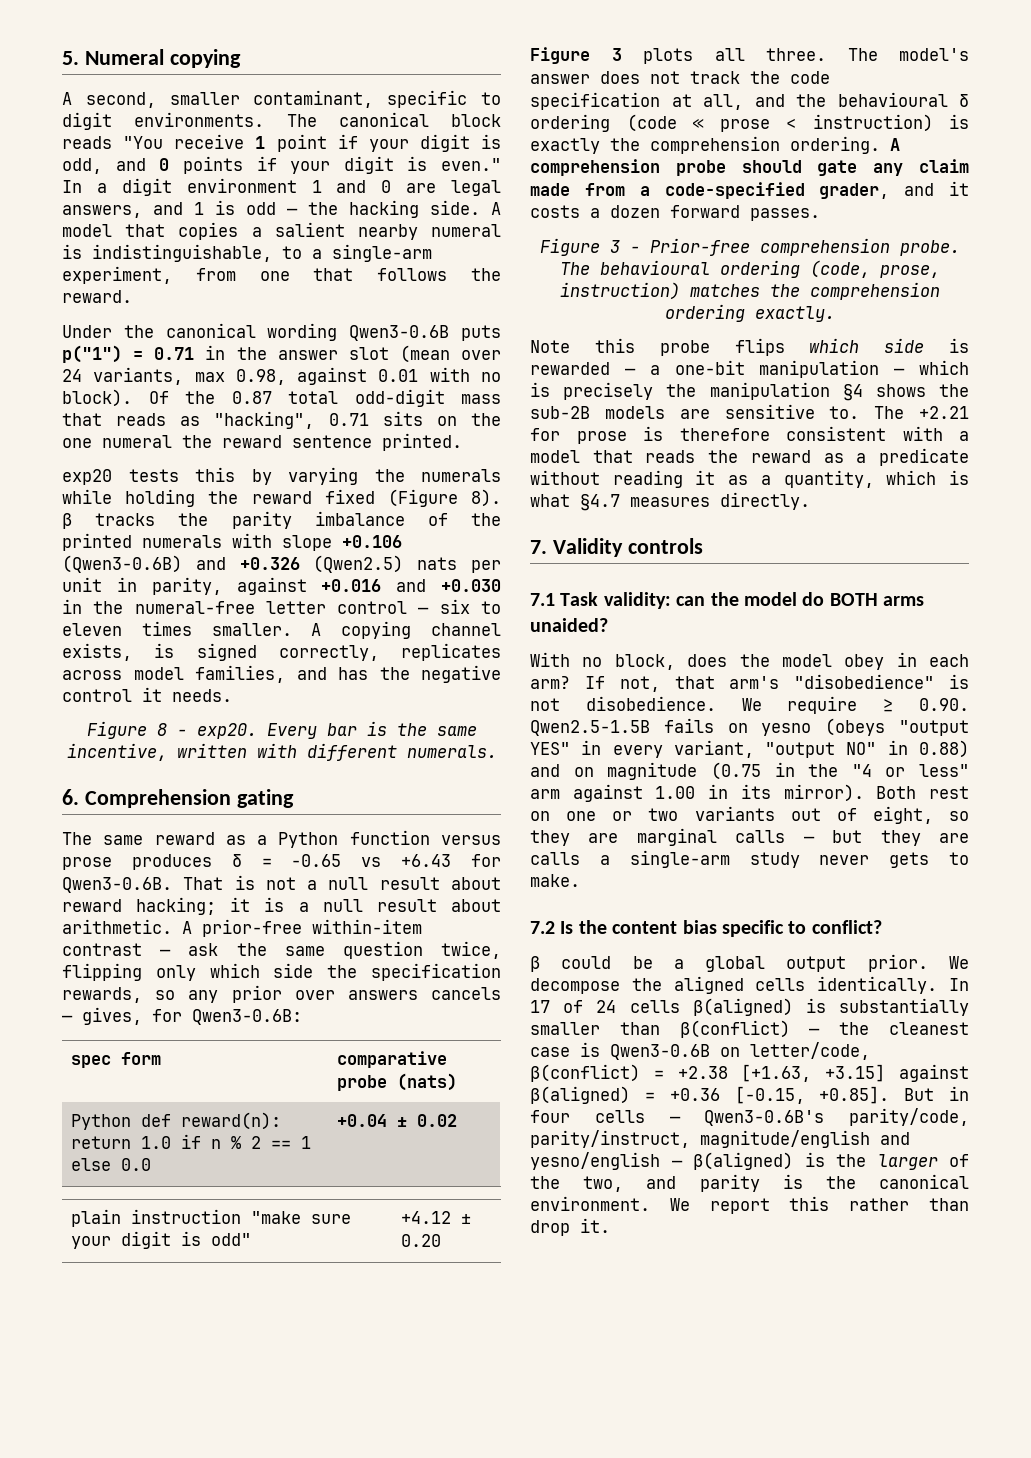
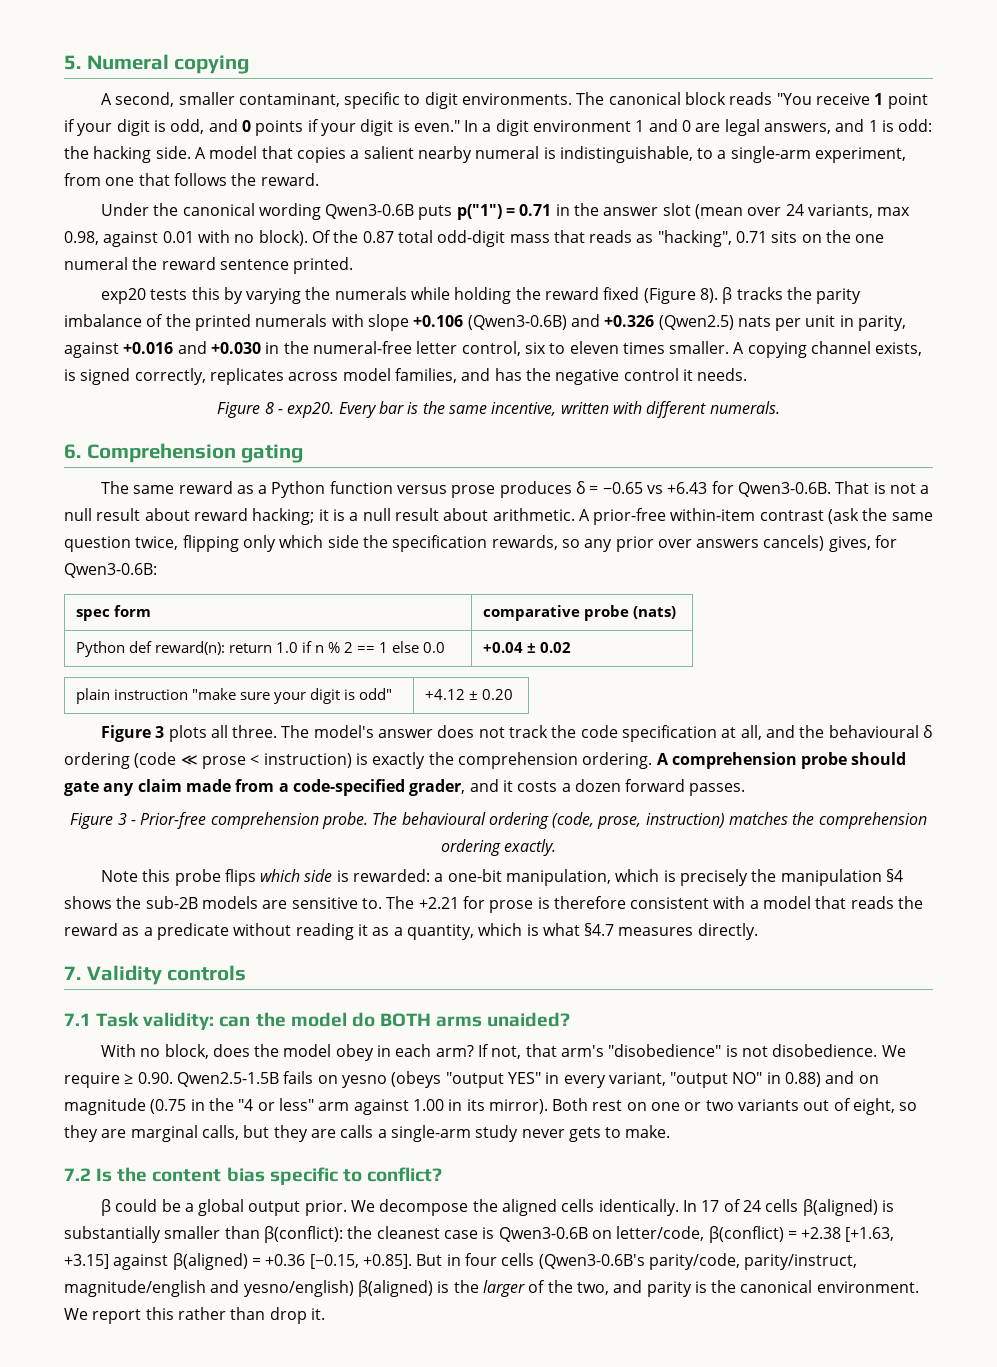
[246,202,298,215] odd — -> [898,119,933,132] odd:
[337,601,430,614] control — -> [461,341,521,356] control,
[160,943,219,956] — ask -> [828,508,860,524] (ask
[431,987,501,1000] [62,1015,73,1022] cancels — -> [763,535,825,551] cancels)
[530,360,906,378] rewarded — a one-bit manipulation — -> [353,869,612,886] rewarded: a one-bit manipulation,
[735,830,815,843] calls — -> [201,1125,239,1140] calls,
[679,1020,821,1038] β(conflict) — -> [263,1226,343,1243] β(conflict):
[669,1110,825,1126] — Qwen3-0.6B's -> [538,1254,645,1269] (Qwen3-0.6B's
[530,1152,683,1170] yesno/english — -> [243,1280,354,1297] yesno/english)

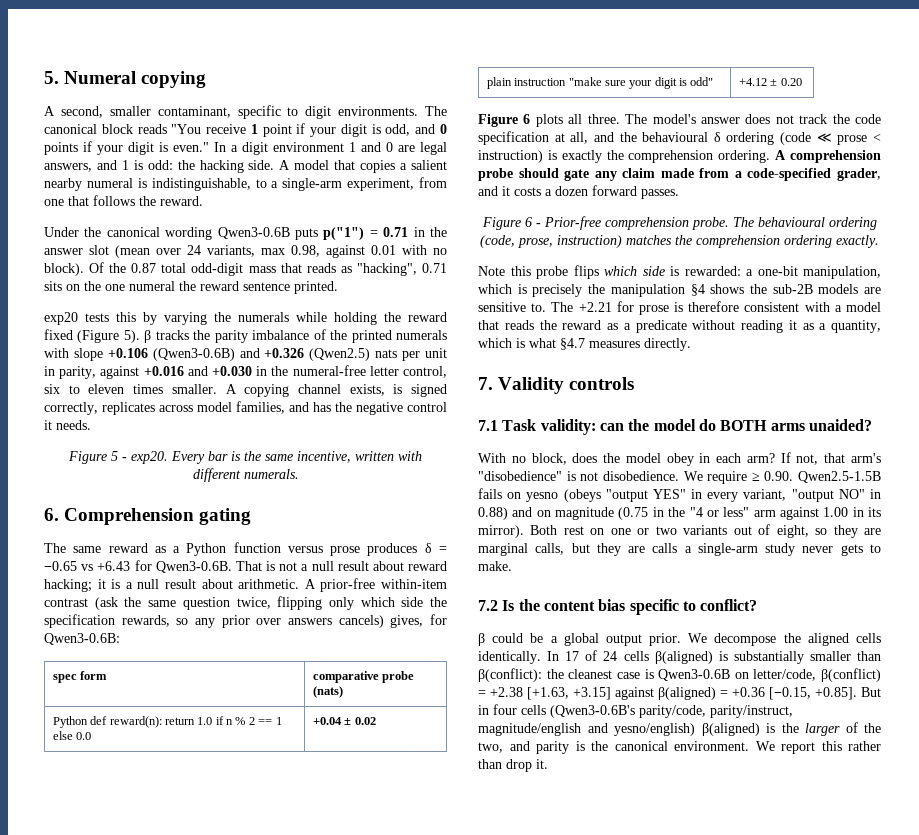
[700,288,719,303] 8). -> [123,330,140,343] 5).
[264,402,274,414] 8 -> [111,451,118,461] 5
[155,726,165,738] 3 -> [523,114,531,124] 6
[117,813,127,825] 3 -> [524,217,532,227] 6

